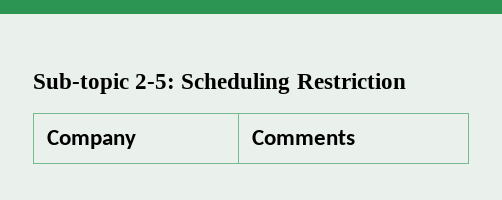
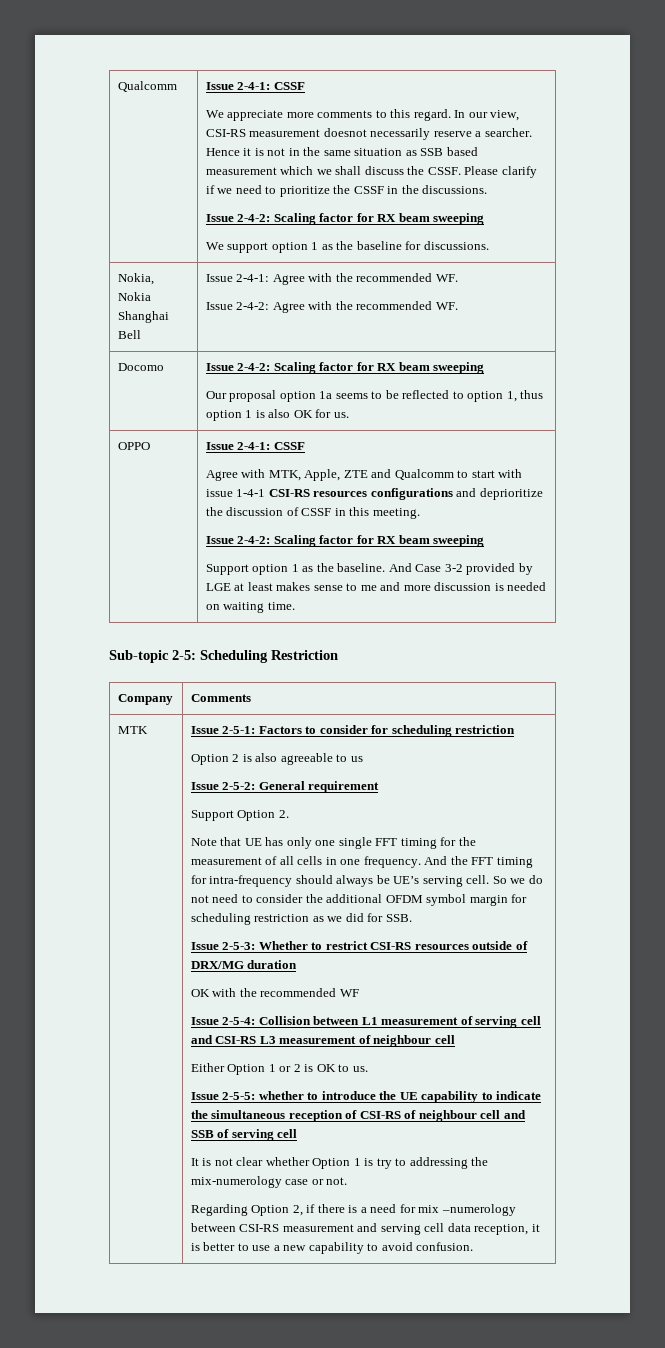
(33, 83) none -> [117,81,177,92] [205,82,305,90] [205,109,520,121] [205,128,532,140] [205,147,478,156] [205,166,537,178] [205,185,488,197] [205,213,485,225] [205,241,489,253] [117,273,154,285] [117,292,151,301] [117,311,169,323] [117,330,141,339] [205,273,458,285] [205,301,458,313] [117,363,164,371] [205,362,485,374] [205,390,544,402] [205,409,349,421] [117,442,150,450] [205,442,305,450] [205,469,523,481] [205,488,543,500] [205,507,420,519] [205,535,485,547] [205,563,533,575] [205,582,547,591] [205,602,295,613] Qualcomm | Issue 2-4-1: CSSF // We appreciate more comments to this regard. In our view, CSI-RS measurement doesnot necessarily reserve a searcher. Hence it is not in the same situation as SSB based measurement which we shall discuss the CSSF. Please clarify if we need to prioritize the CSSF in the discussions. // Issue 2-4-2: Scaling factor for RX beam sweeping // We support option 1 as the baseline for discussions. // Nokia, Nokia Shanghai Bell | Issue 2-4-1: Agree with the recommended WF. // Issue 2-4-2: Agree with the recommended WF. // Docomo | Issue 2-4-2: Scaling factor for RX beam sweeping // Our proposal option 1a seems to be reflected to option 1, thus option 1 is also OK for us. // OPPO | Issue 2-4-1: CSSF // Agree with MTK, Apple, ZTE and Qualcomm to start with issue 1-4-1 CSI-RS resources configurations and deprioritize the discussion of CSSF in this meeting. // Issue 2-4-2: Scaling factor for RX beam sweeping // Support option 1 as the baseline. And Case 3-2 provided by LGE at least makes sense to me and more discussion is needed on waiting time. //
(356, 137) none -> [117,726,148,734] [190,725,516,737] [190,753,363,765] [190,781,380,793] [190,810,289,821] [190,837,476,849] [190,856,533,868] [190,875,543,887] [190,894,528,906] [190,913,412,925] [190,941,528,950] [190,960,298,969] [190,988,359,997] [190,1016,541,1028] [190,1035,455,1047] [190,1063,368,1075] [190,1091,542,1103] [190,1110,526,1122] [190,1129,298,1141] [190,1157,489,1169] [190,1176,348,1188] [190,1204,516,1216] [190,1223,540,1235] [190,1242,474,1254] // MTK | Issue 2-5-1: Factors to consider for scheduling restriction // Option 2 is also agreeable to us // Issue 2-5-2: General requirement // Support Option 2. // Note that UE has only one single FFT timing for the measurement of all cells in one frequency. And the FFT timing for intra-frequency should always be UE’s serving cell. So we do not need to consider the additional OFDM symbol margin for scheduling restriction as we did for SSB. // Issue 2-5-3: Whether to restrict CSI-RS resources outside of DRX/MG duration // OK with the recommended WF // Issue 2-5-4: Collision between L1 measurement of serving cell and CSI-RS L3 measurement of neighbour cell // Either Option 1 or 2 is OK to us. // Issue 2-5-5: whether to introduce the UE capability to indicate the simultaneous reception of CSI-RS of neighbour cell and SSB of serving cell // It is not clear whether Option 1 is try to addressing the mix-numerology case or not. // Regarding Option 2, if there is a need for mix –numerology between CSI-RS measurement and serving cell data reception, it is better to use a new capability to avoid confusion.

